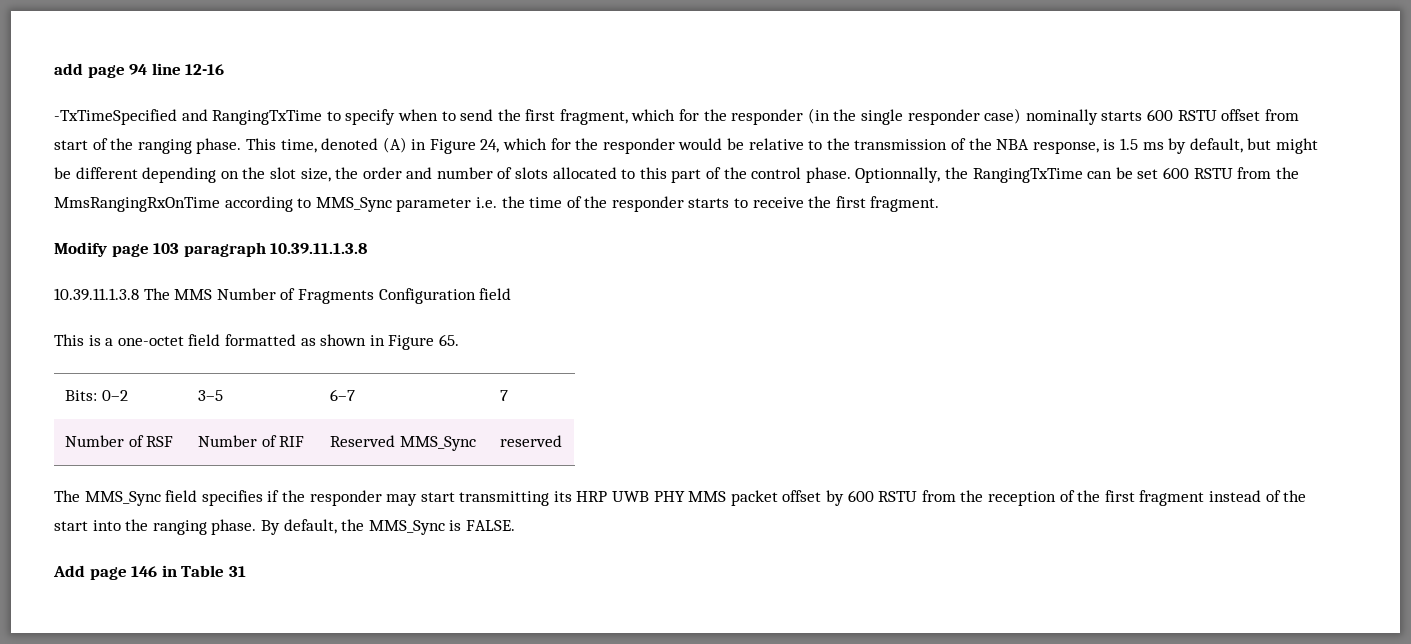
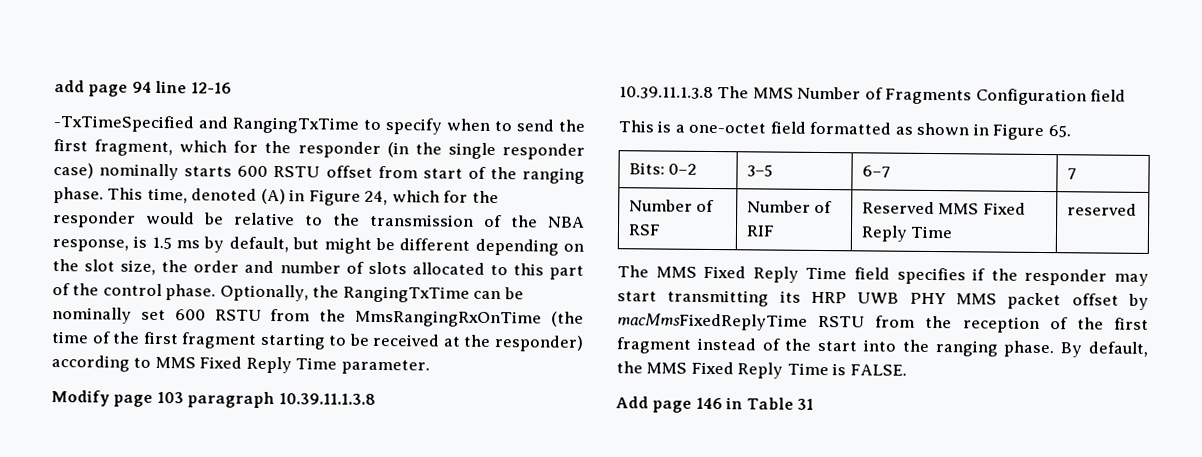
[855,167,941,183] Optionnally, -> [219,284,309,302] Optionally,
(1133, 173) none -> [52,307,132,324] nominally
[224,196,940,212] according to MMS_Sync parameter i.e. the time of the responder starts to receive the first fragment. -> [551,311,584,327] [51,331,585,352] [51,355,430,375] (the time of the first fragment starting to be received at the responder) according to MMS Fixed Reply Time parameter.
[399,436,476,451] [499,435,562,447] [54,490,161,506] MMS_Sync | reserved // The MMS_Sync -> [938,202,1026,215] [860,225,954,242] [1066,203,1137,216] [617,265,848,283] MMS Fixed Reply Time | reserved // The MMS Fixed Reply Time
[847,490,874,502] 600 -> [617,313,808,331] macMmsFixedReplyTime
[368,520,445,535] MMS_Sync -> [646,361,829,379] MMS Fixed Reply Time

